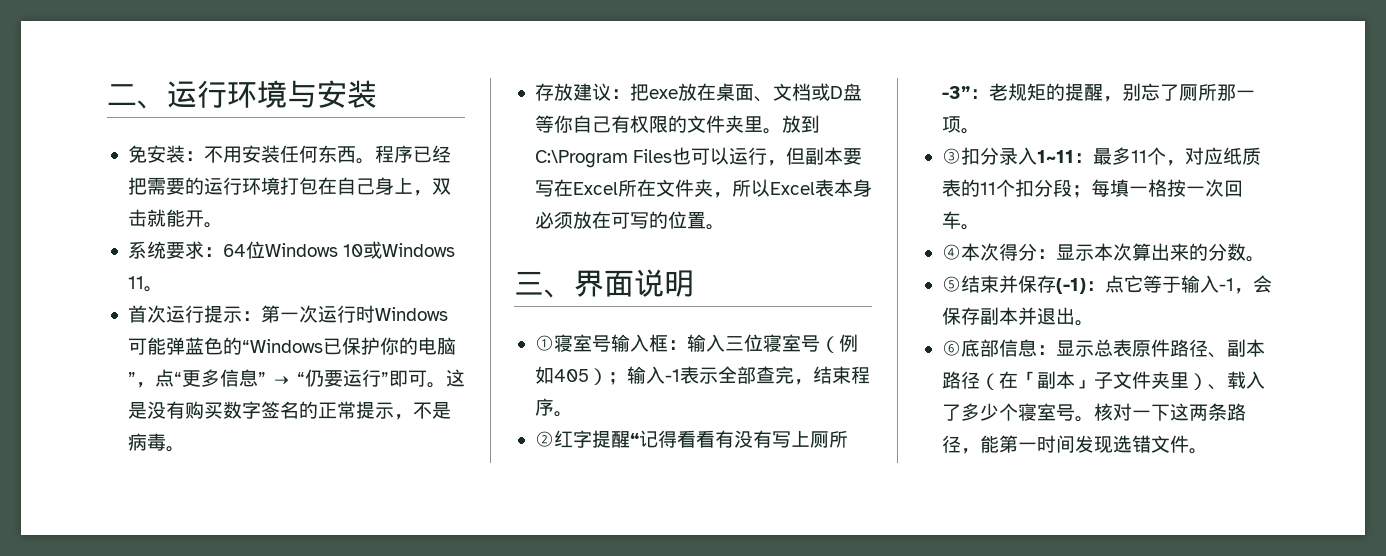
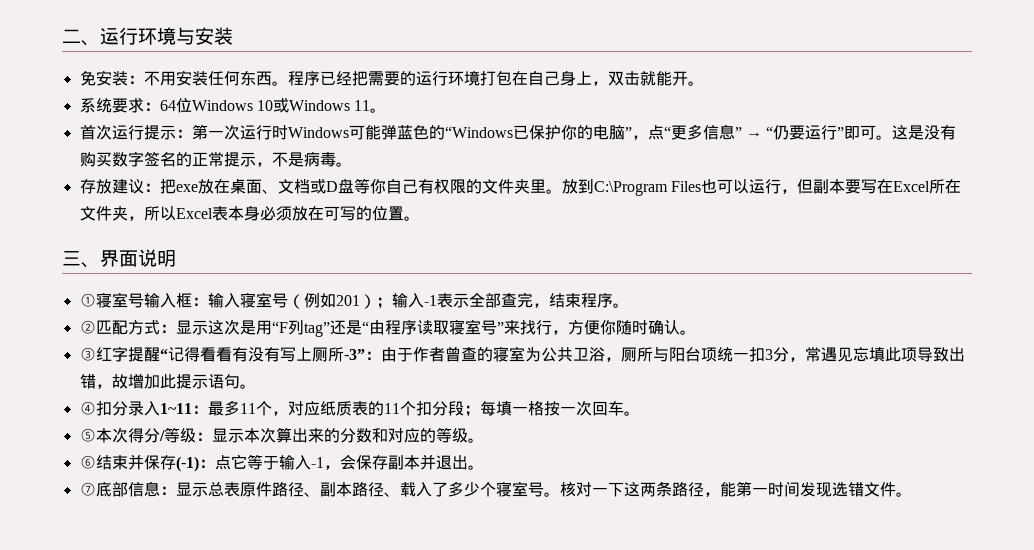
[724,334,763,352] 三位 -> (240, 300) none
[553,369,589,382] 405 -> [335,295,360,306] 201
(554, 439) none -> [95,319,696,337] [79,347,96,361] 匹配方式：显示这次是用“F列tag”还是“由程序读取寝室号”来找行，方便你随时确认。 // ③
[988,83,1255,102] [941,116,980,134] [941,148,961,164] 老规矩的提醒，别忘了厕所那一项。 // ③ -> [380,346,965,362] [79,373,256,389] [79,401,96,415] 由于作者曾查的寝室为公共卫浴，厕所与阳台项统一扣3分，常遇见忘填此项导致出错，故增加此提示语句。 // ④
[941,244,961,260] ④ -> [79,428,96,442] ⑤
(1037, 252) none -> [158,427,196,443] /等级
[1245,256,1265,262] [941,276,961,292] 。 // ⑤ -> [371,427,484,443] [79,455,96,469] 和对应的等级。 // ⑥
[941,340,961,356] ⑥ -> [79,482,96,496] ⑦
[979,371,1208,390] （在「副本」子文件夹里） -> (384, 489) none

